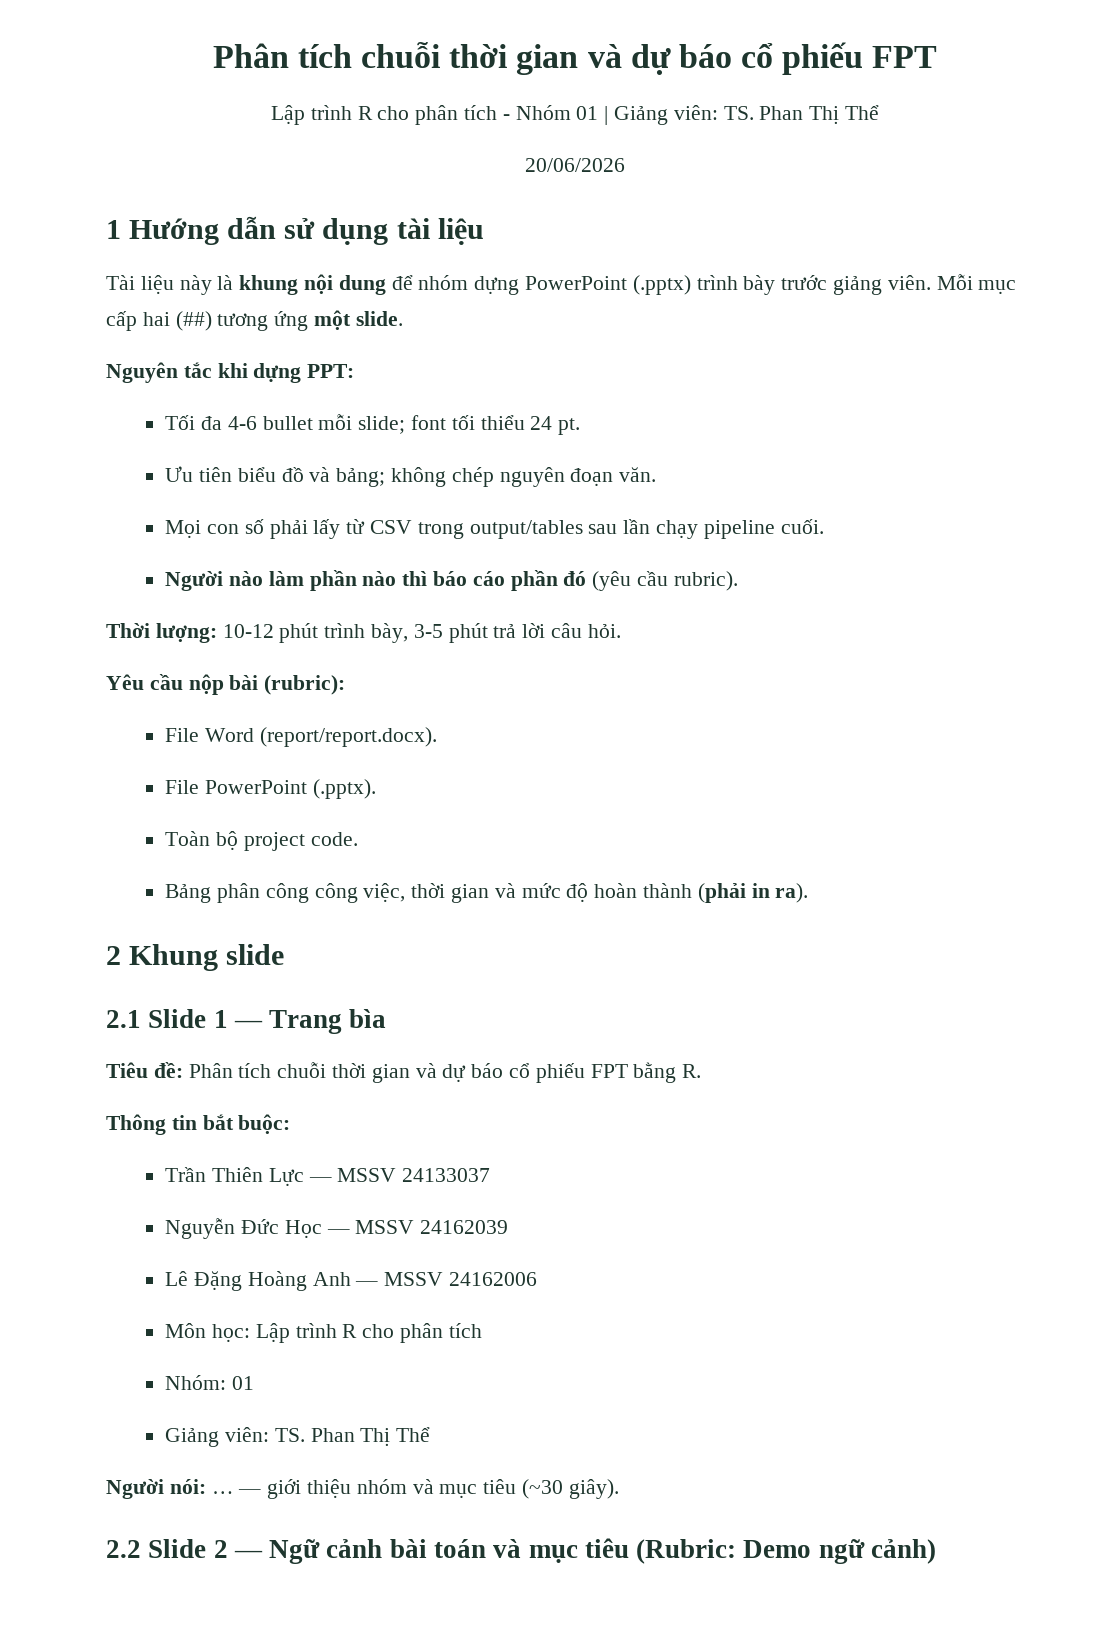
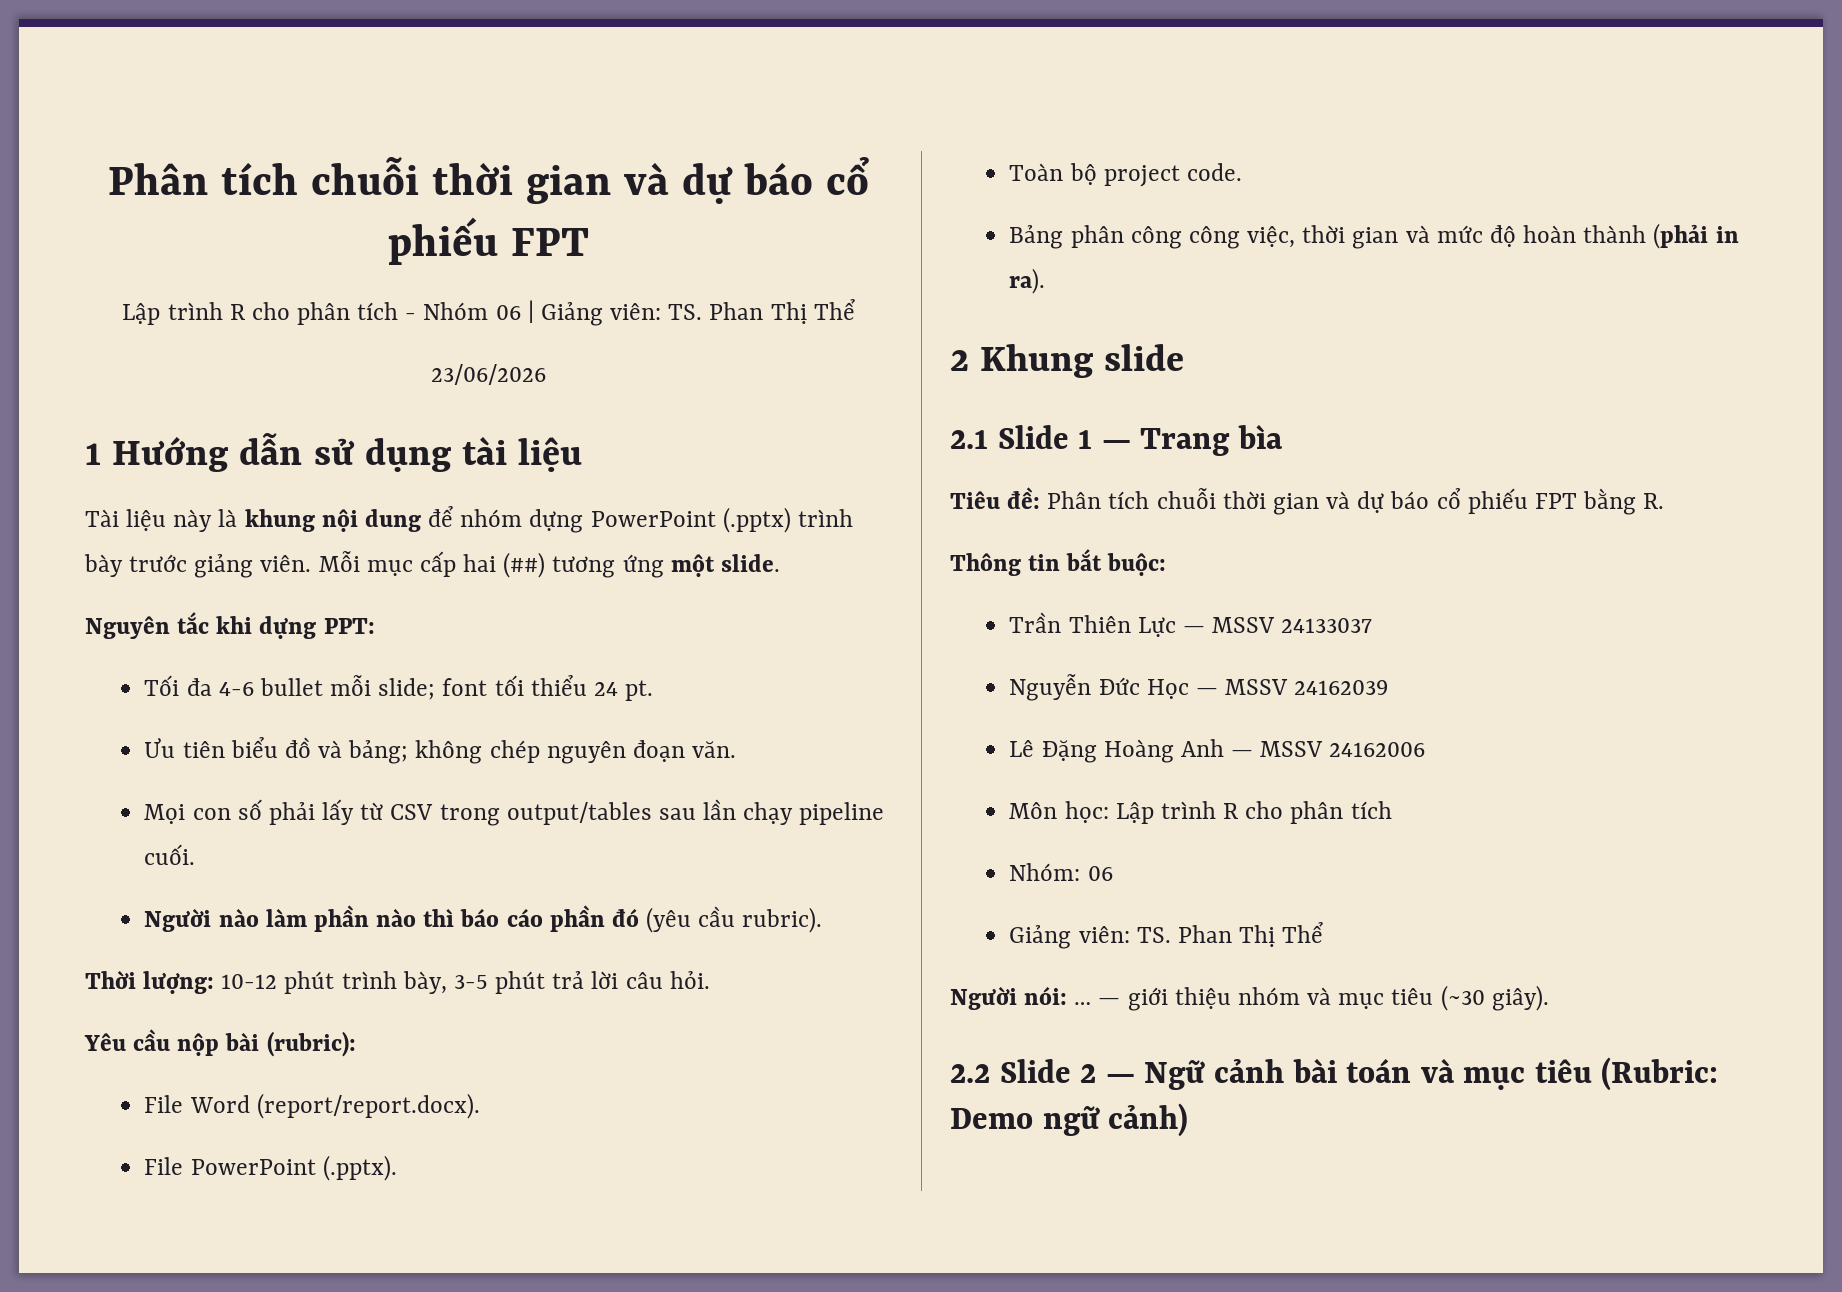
[576,106,599,120] 01 -> [495,305,521,320] 06
[525,158,625,172] 20/06/2026 -> [431,364,546,385] 23/06/2026
[231,1376,254,1390] 01 -> [1087,866,1113,881] 06

